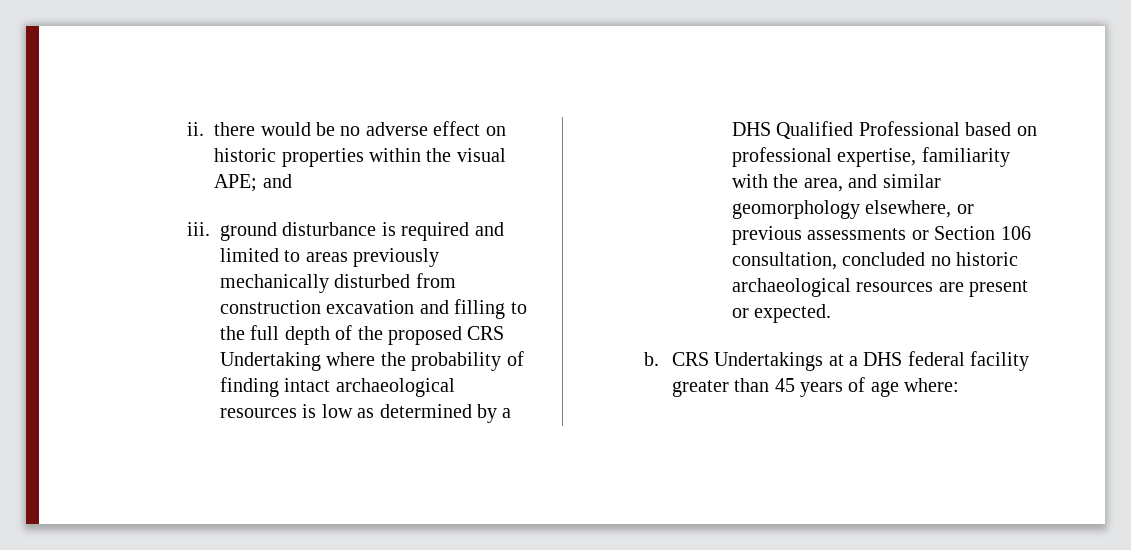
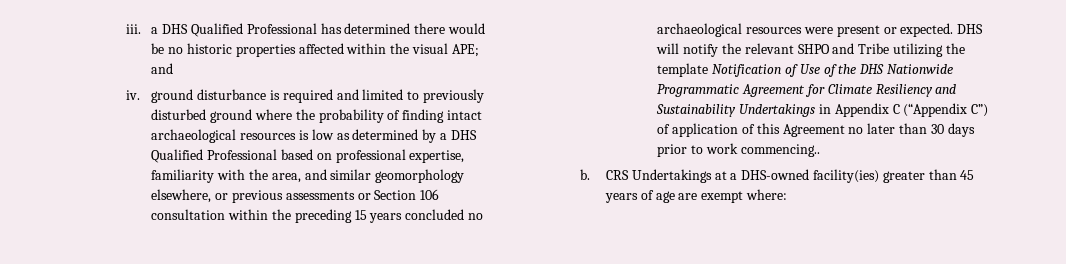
[186,122,204,136] ii. -> [125,23,411,37] iii. a DHS Qualified Professional has determined
[365,121,506,136] adverse effect on -> (184, 50) none
(364, 157) none -> [298,43,344,54] affected
[186,222,210,236] iii. -> [125,90,140,100] iv.
[305,248,440,267] [219,273,456,293] [219,299,527,319] [219,325,505,345] [219,352,321,371] areas previously mechanically disturbed from construction excavation and filling to the full depth of the proposed CRS Undertaking -> [422,89,484,103] [151,109,253,123] previously disturbed ground
[731,252,837,270] consultation, -> [151,209,403,223] consultation within the preceding 15 years
[956,252,1019,266] [731,278,964,297] historic archaeological resources are -> [657,23,834,37] archaeological resources were
(832, 313) none -> [957,24,984,34] [656,43,965,57] [657,63,953,77] [657,84,957,97] [656,103,989,117] [657,123,975,137] [657,143,820,157] DHS will notify the relevant SHPO and Tribe utilizing the template Notification of Use of the DHS Nationwide Programmatic Agreement for Climate Resiliency and Sustainability Undertakings in Appendix C (“Appendix C”) of application of this Agreement no later than 30 days prior to work commencing..
[863,351,1030,371] DHS federal facility -> [741,169,879,183] DHS-owned facility(ies)
(899, 389) none -> [678,191,744,203] are exempt

